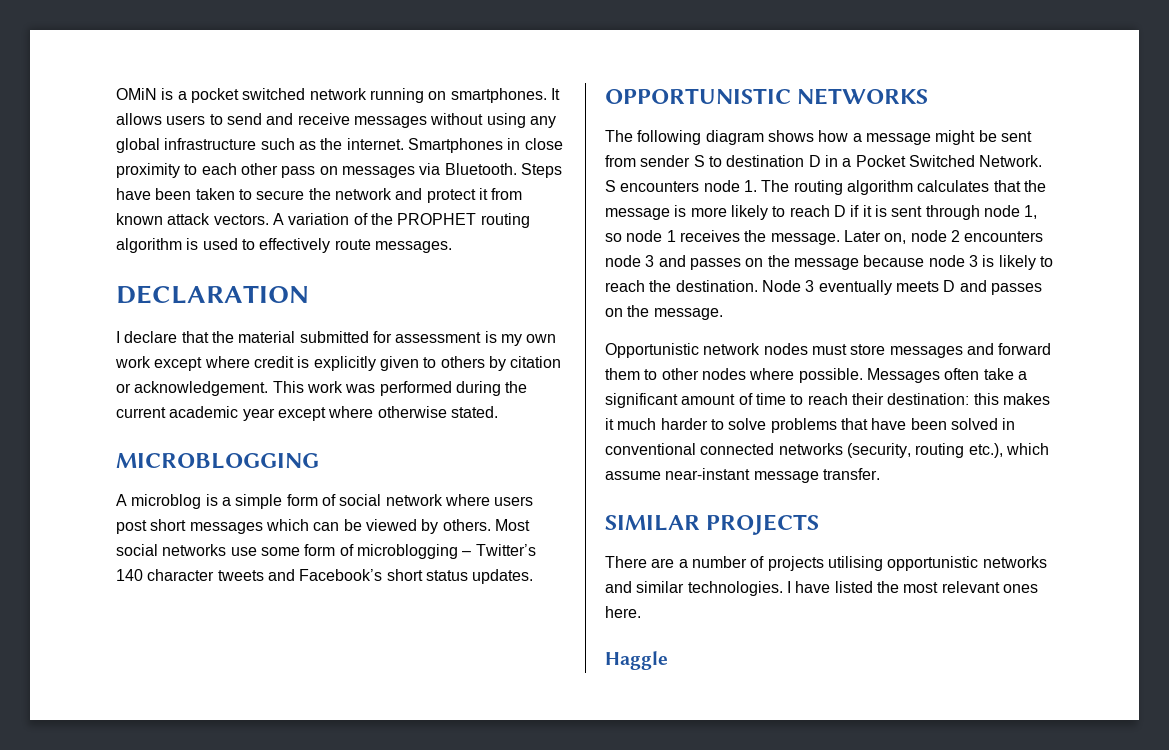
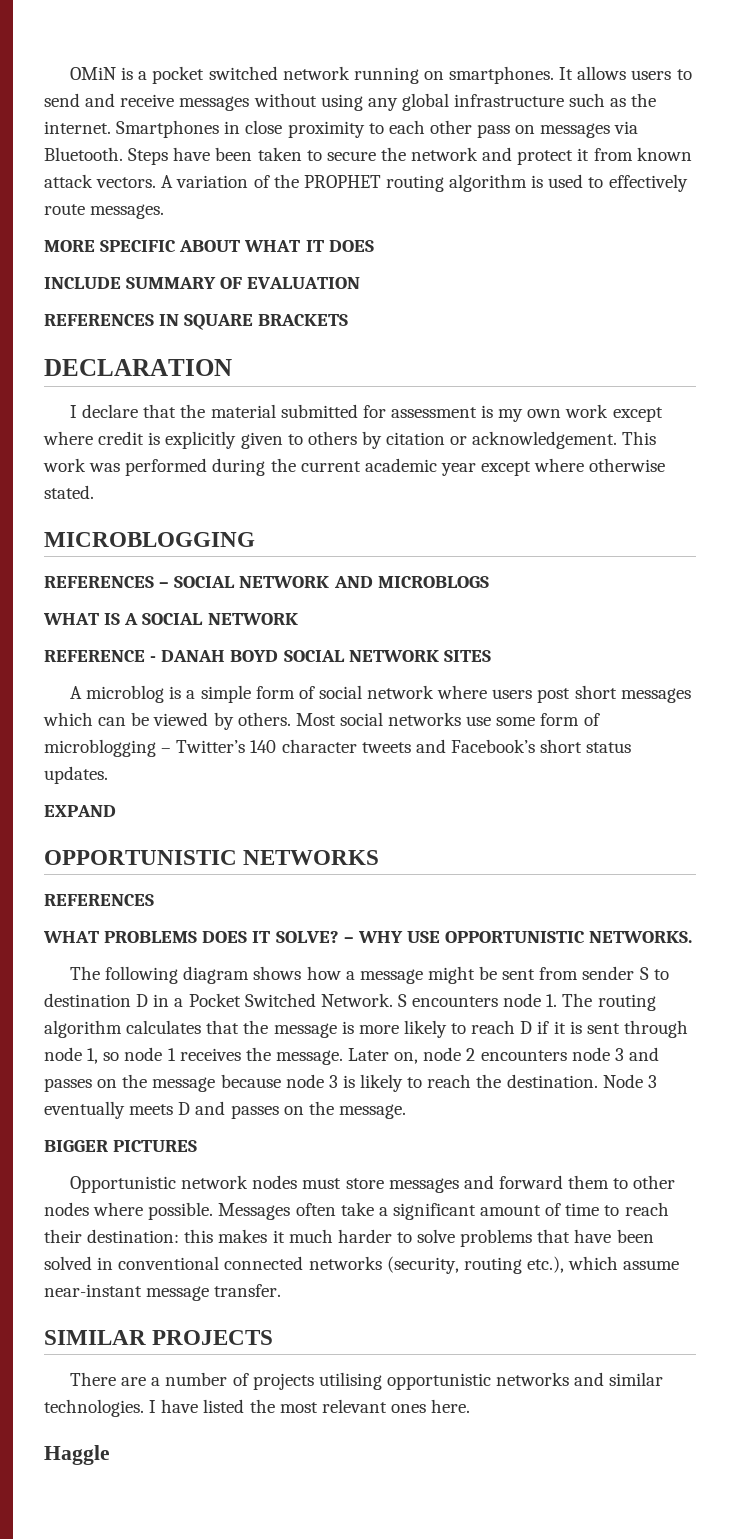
(452, 247) none -> [44,240,374,252] [44,277,361,289] [44,314,349,330] // MORE SPECIFIC ABOUT WHAT IT DOES // INCLUDE SUMMARY OF EVALUATION // REFERENCES IN SQUARE BRACKETS
(319, 461) none -> [44,576,489,588] [43,613,298,625] [44,650,491,662] // REFERENCES – SOCIAL NETWORK AND MICROBLOGS // WHAT IS A SOCIAL NETWORK // REFERENCE - DANAH BOYD SOCIAL NETWORK SITES
(534, 576) none -> [44,805,116,817] // EXPAND
(929, 96) none -> [44,894,154,906] [43,931,693,943] // REFERENCES // WHAT PROBLEMS DOES IT SOLVE? – WHY USE OPPORTUNISTIC NETWORKS.
(723, 314) none -> [44,1140,198,1152] // BIGGER PICTURES

